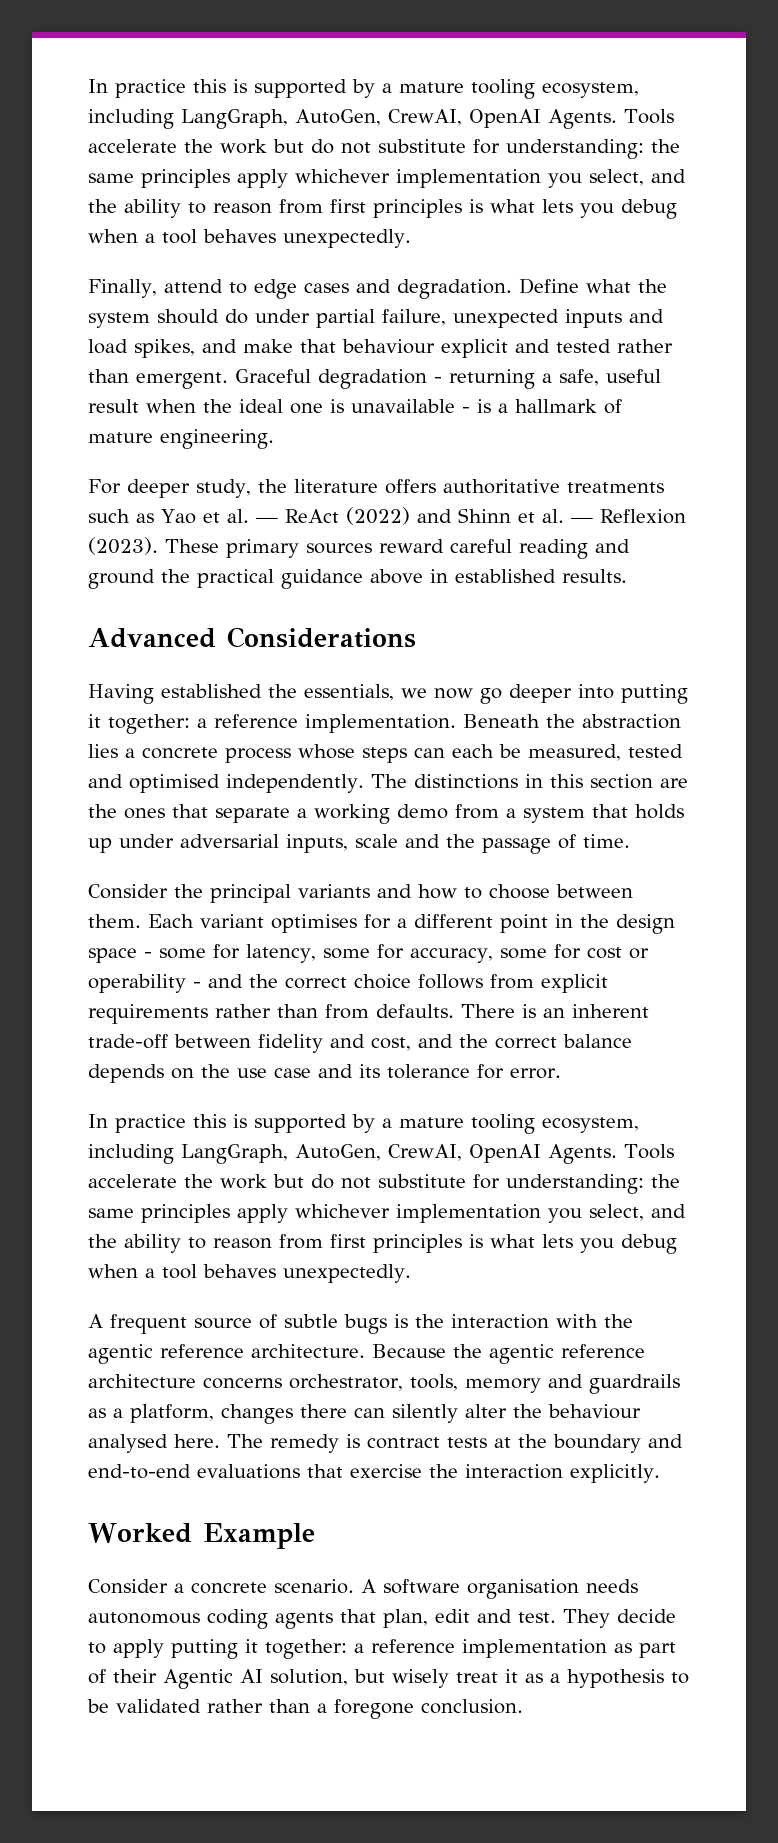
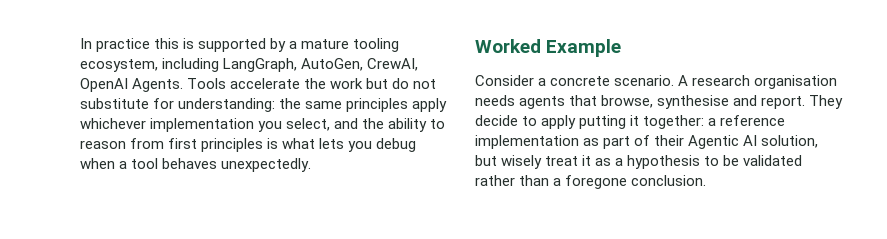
[88,278,667,299] [88,309,664,328] [88,339,673,358] [88,369,661,389] [88,399,622,414] [88,429,274,449] [88,479,664,498] [88,507,686,525] [88,537,630,559] [88,569,627,589] [88,627,416,648] [88,684,688,704] [88,714,681,734] [88,744,683,763] [88,774,688,793] [88,804,684,824] [88,834,630,854] [88,884,633,903] [88,914,675,934] [88,944,649,963] [88,974,608,993] [88,1004,649,1024] [88,1034,632,1053] [88,1064,561,1083] [88,1114,639,1134] [88,1144,674,1164] [88,1174,680,1194] [88,1204,686,1223] [88,1234,677,1254] [88,1264,411,1283] [88,1314,633,1334] [88,1344,645,1364] [88,1374,680,1394] [88,1404,641,1424] [88,1434,683,1453] [88,1464,660,1483] // Finally, attend to edge cases and degradation. Define what the system should do under partial failure, unexpected inputs and load spikes, and make that behaviour explicit and tested rather than emergent. Graceful degradation - returning a safe, useful result when the ideal one is unavailable - is a hallmark of mature engineering. // For deeper study, the literature offers authoritative treatments such as Yao et al. — ReAct (2022) and Shinn et al. — Reflexion (2023). These primary sources reward careful reading and ground the practical guidance above in established results. // Advanced Considerations // Having established the essentials, we now go deeper into putting it together: a reference implementation. Beneath the abstraction lies a concrete process whose steps can each be measured, tested and optimised independently. The distinctions in this section are the ones that separate a working demo from a system that holds up under adversarial inputs, scale and the passage of time. // Consider the principal variants and how to choose between them. Each variant optimises for a different point in the design space - some for latency, some for accuracy, some for cost or operability - and the correct choice follows from explicit requirements rather than from defaults. There is an inherent trade-off between fidelity and cost, and the correct balance depends on the use case and its tolerance for error. // In practice this is supported by a mature tooling ecosystem, including LangGraph, AutoGen, CrewAI, OpenAI Agents. Tools accelerate the work but do not substitute for understanding: the same principles apply whichever implementation you select, and the ability to reason from first principles is what lets you debug when a tool behaves unexpectedly. // A frequent source of subtle bugs is the interaction with the agentic reference architecture. Because the agentic reference architecture concerns orchestrator, tools, memory and guardrails as a platform, changes there can silently alter the behaviour analysed here. The remedy is contract tests at the boundary and end-to-end evaluations that exercise the interaction explicitly. -> (312, 165) none
[383,1579,460,1594] software -> [692,75,751,86] research
[88,1609,556,1629] autonomous coding agents that plan, edit and test. -> [519,95,806,109] agents that browse, synthesise and report.

